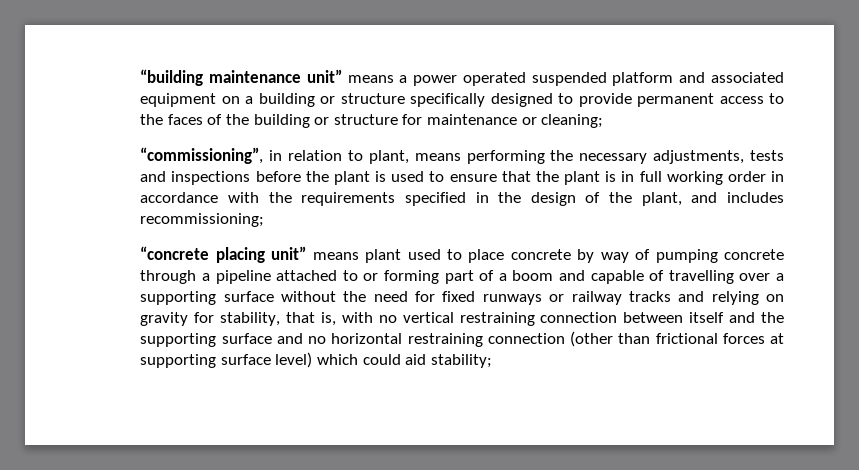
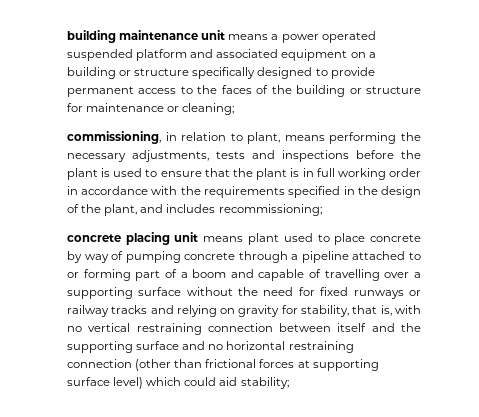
[140,69,342,86] “building maintenance unit” -> [66,30,226,43] building maintenance unit
[140,147,264,164] “commissioning”, -> [66,131,161,144] commissioning,
[140,246,307,263] “concrete placing unit” -> [66,232,199,245] concrete placing unit

